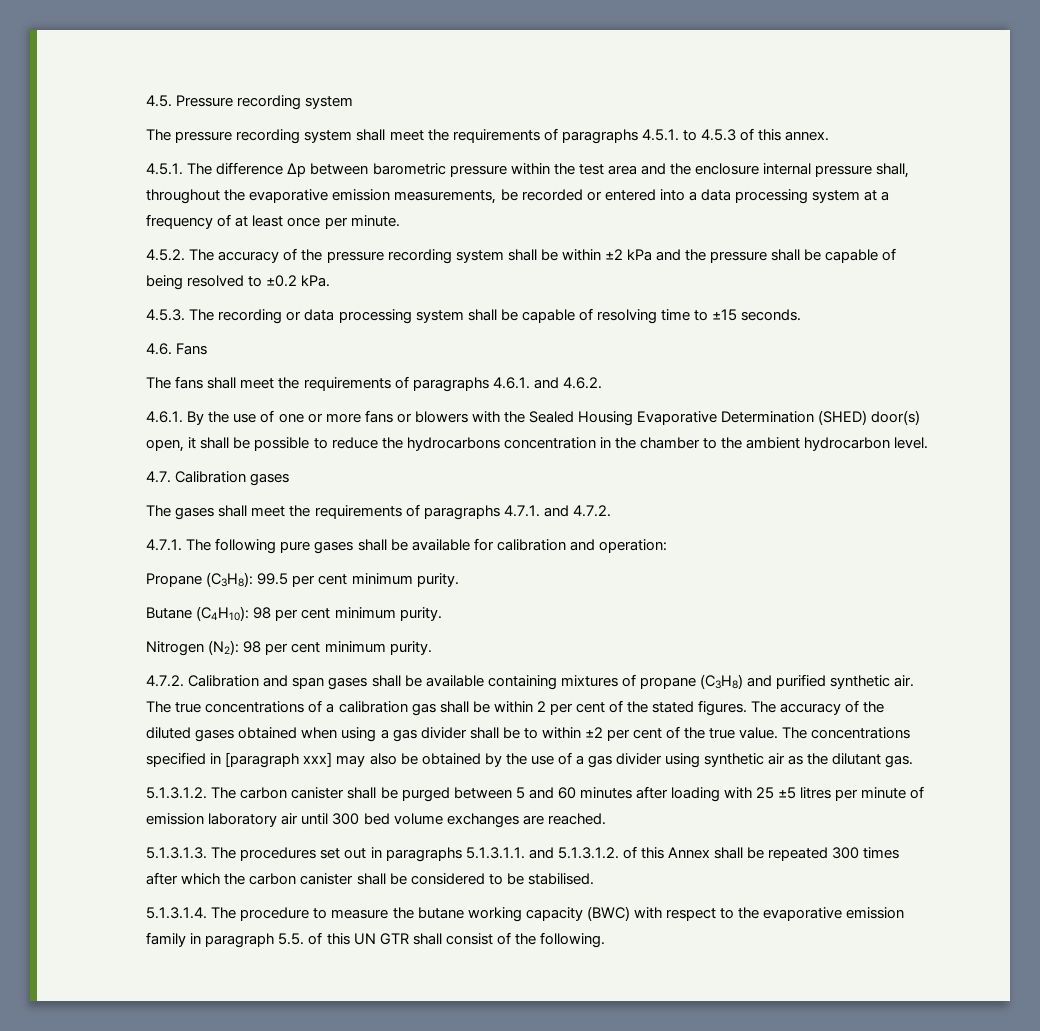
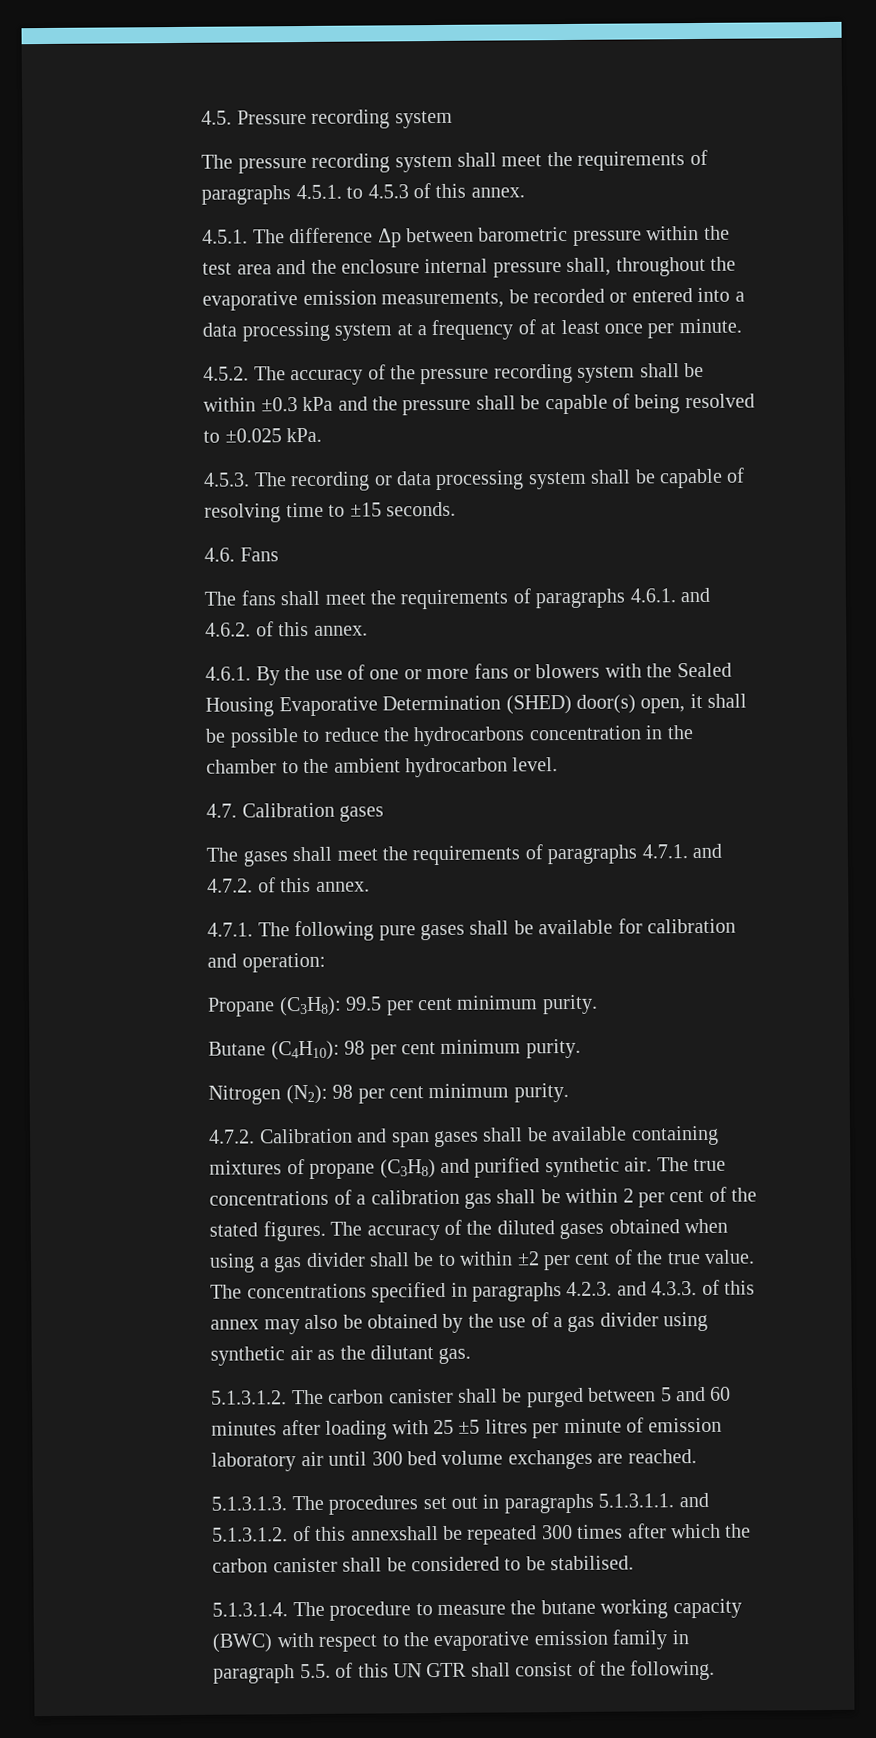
[604,249,623,260] ±2 -> [260,397,298,412] ±0.3
[266,275,298,287] ±0.2 -> [224,428,282,443] ±0.025
(602, 383) none -> [255,621,368,637] of this annex.
(611, 511) none -> [257,877,370,893] of this annex.
[225,752,333,768] [paragraph xxx] -> [472,1279,756,1302] [210,1319,260,1330] paragraphs 4.2.3. and 4.3.3. of this annex
[667,847,743,859] Annex shall -> [350,1526,439,1541] annexshall

